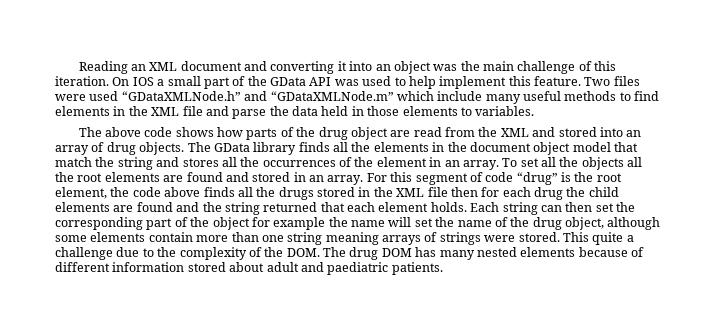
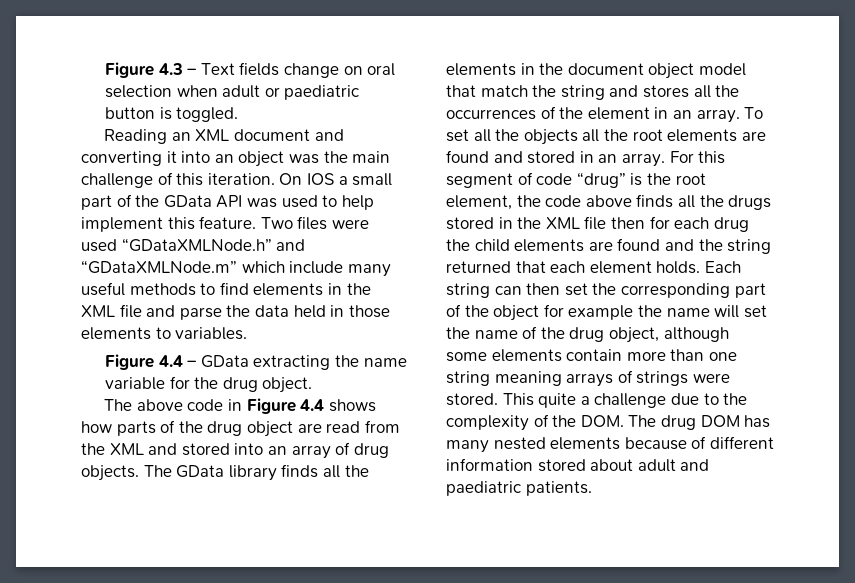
(78, 67) none -> [105,62,396,78] [105,85,360,100] [105,107,239,122] Figure 4.3 – Text fields change on oral selection when adult or paediatric button is toggled. //
(535, 111) none -> [105,354,407,370] [105,376,313,393] // Figure 4.4 – GData extracting the name variable for the drug object.
(173, 132) none -> [227,398,325,414] in Figure 4.4

